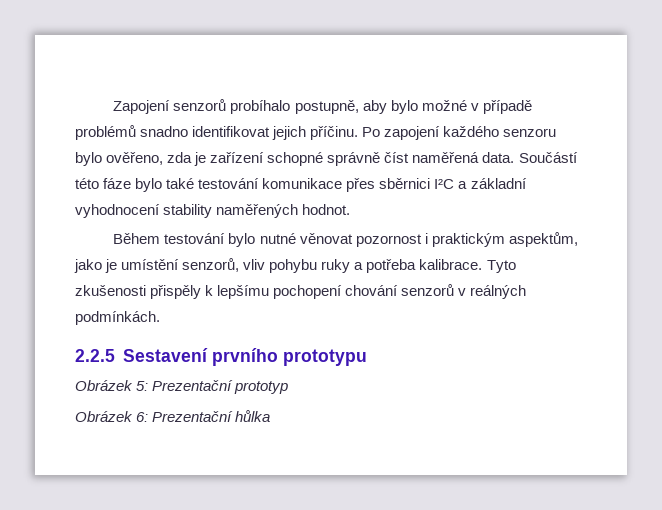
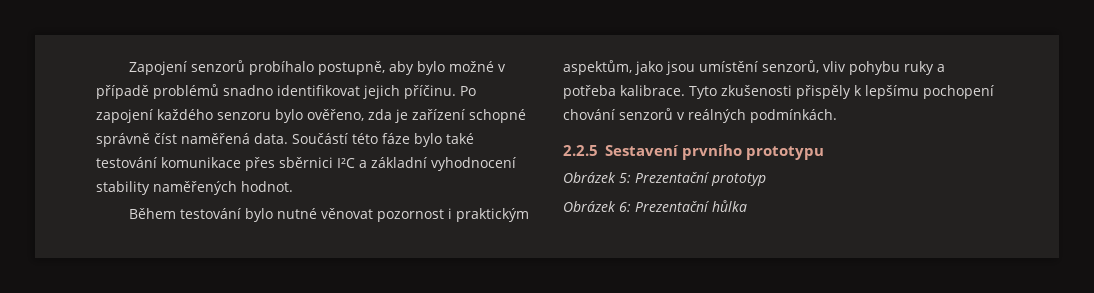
[105,259,118,273] je -> [666,61,695,75] jsou

